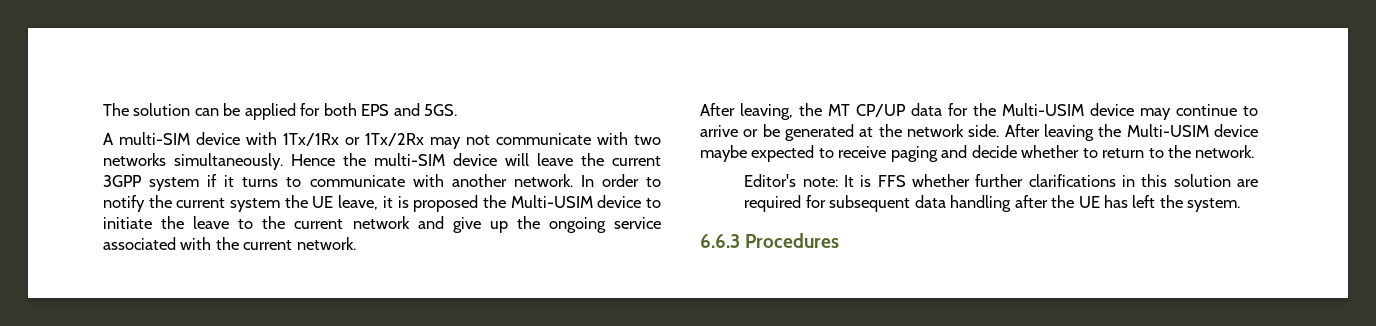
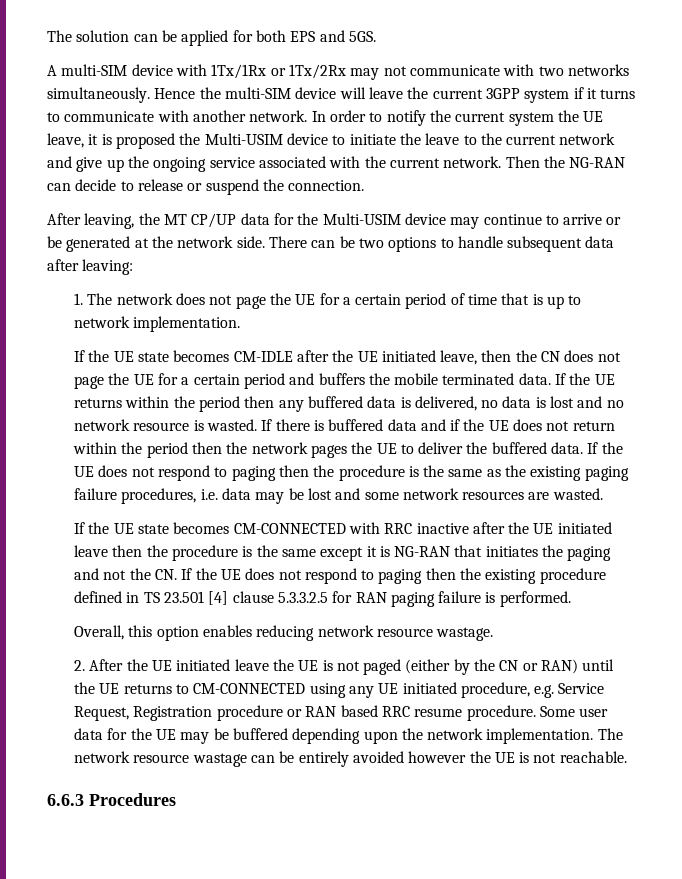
(356, 243) none -> [505,156,626,168] [47,179,365,195] Then the NG-RAN can decide to release or suspend the connection.
[1004,124,1258,141] [700,145,1255,162] [744,174,1258,187] [744,195,1241,212] After leaving the Multi-USIM device maybe expected to receive paging and decide whether to return to the network. // Editor's note: It is FFS whether further clarifications in this solution are required for subsequent data handling after the UE has left the system. -> [268,236,615,252] [47,259,134,275] [73,293,582,309] [73,316,241,332] [73,350,621,365] [73,373,615,389] [73,396,624,412] [73,419,615,431] [72,442,623,458] [73,465,629,481] [73,488,603,504] [73,522,612,534] [73,545,612,561] [73,568,606,584] [73,591,571,607] [73,625,494,641] [73,659,615,675] [73,682,605,698] [73,705,609,721] [73,728,623,744] [73,751,627,767] There can be two options to handle subsequent data after leaving: // 1. The network does not page the UE for a certain period of time that is up to network implementation. // If the UE state becomes CM-IDLE after the UE initiated leave, then the CN does not page the UE for a certain period and buffers the mobile terminated data. If the UE returns within the period then any buffered data is delivered, no data is lost and no network resource is wasted. If there is buffered data and if the UE does not return within the period then the network pages the UE to deliver the buffered data. If the UE does not respond to paging then the procedure is the same as the existing paging failure procedures, i.e. data may be lost and some network resources are wasted. // If the UE state becomes CM-CONNECTED with RRC inactive after the UE initiated leave then the procedure is the same except it is NG-RAN that initiates the paging and not the CN. If the UE does not respond to paging then the existing procedure defined in TS 23.501 [4] clause 5.3.3.2.5 for RAN paging failure is performed. // Overall, this option enables reducing network resource wastage. // 2. After the UE initiated leave the UE is not paged (either by the CN or RAN) until the UE returns to CM-CONNECTED using any UE initiated procedure, e.g. Service Request, Registration procedure or RAN based RRC resume procedure. Some user data for the UE may be buffered depending upon the network implementation. The network resource wastage can be entirely avoided however the UE is not reachable.

